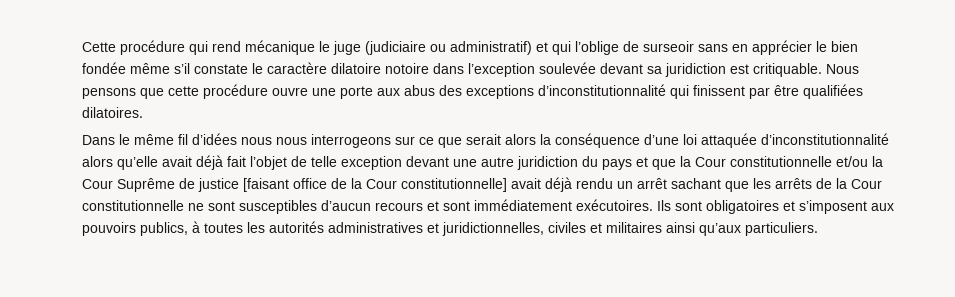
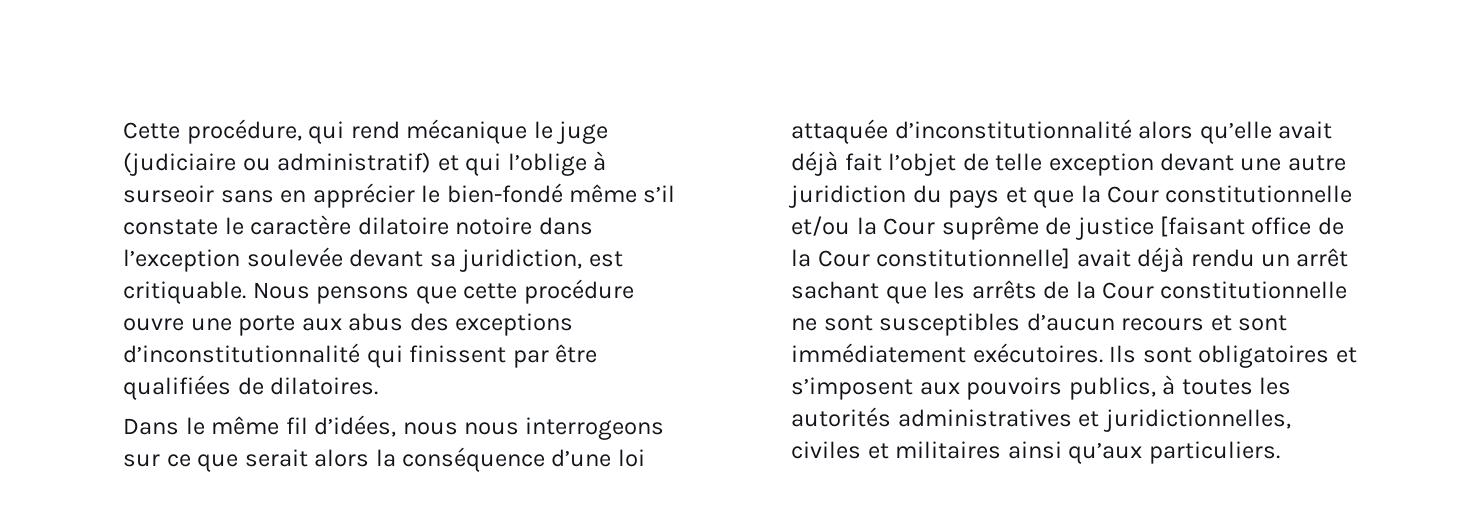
[120,40,186,55] procédure -> [186,119,302,144] procédure,
[623,41,640,52] de -> [592,151,606,171] à
[831,41,859,52] [82,62,127,74] bien fondée -> [446,183,563,203] bien-fondé
[665,63,727,77] juridiction -> [459,249,583,272] juridiction,
(864, 91) none -> [237,377,264,395] de
[192,133,238,145] d’idées -> [314,415,397,437] d’idées,
[117,178,176,192] Suprême -> [941,216,1039,240] suprême

